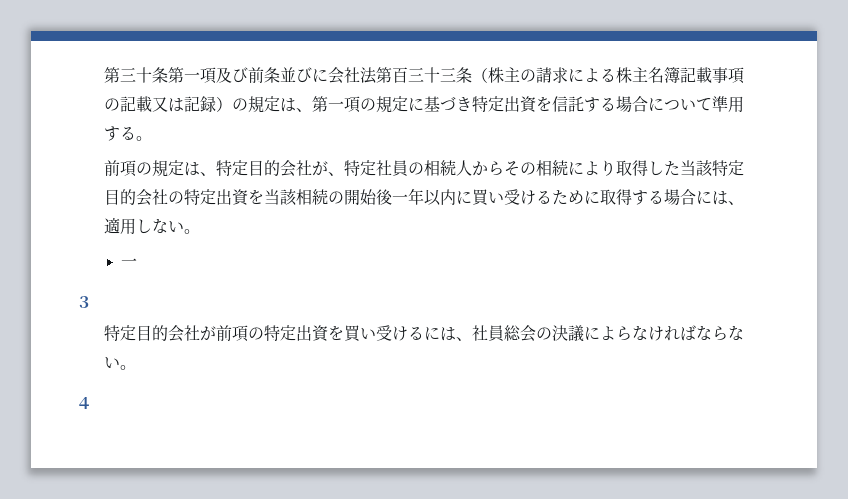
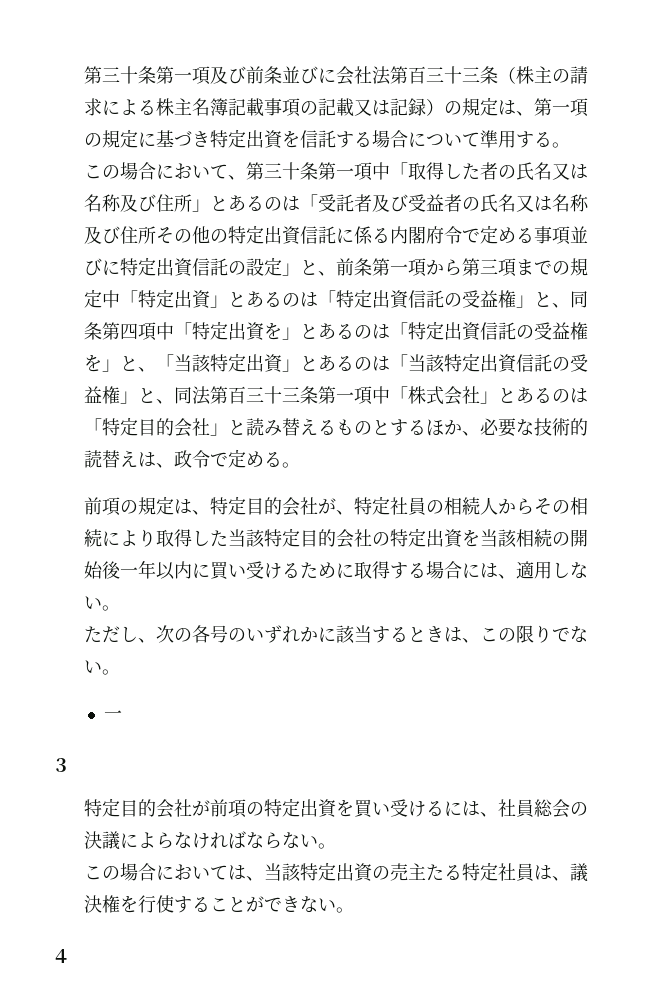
(152, 138) none -> [84,162,589,181] [84,194,590,213] [84,225,589,245] [84,257,589,277] [84,289,589,309] [84,321,589,341] [84,353,589,373] [84,386,589,405] [84,417,589,437] [84,449,301,468] // この場合において、第三十条第一項中「取得した者の氏名又は名称及び住所」とあるのは「受託者及び受益者の氏名又は名称及び住所その他の特定出資信託に係る内閣府令で定める事項並びに特定出資信託の設定」と、前条第一項から第三項までの規定中「特定出資」とあるのは「特定出資信託の受益権」と、同条第四項中「特定出資を」とあるのは「特定出資信託の受益権を」と、「当該特定出資」とあるのは「当該特定出資信託の受益権」と、同法第百三十三条第一項中「株式会社」とあるのは「特定目的会社」と読み替えるものとするほか、必要な技術的読替えは、政令で定める。
(200, 231) none -> [84,625,589,644] [84,660,121,675] // ただし、次の各号のいずれかに該当するときは、この限りでない。
(136, 367) none -> [84,862,589,882] [84,895,355,913] // この場合においては、当該特定出資の売主たる特定社員は、議決権を行使することができない。

